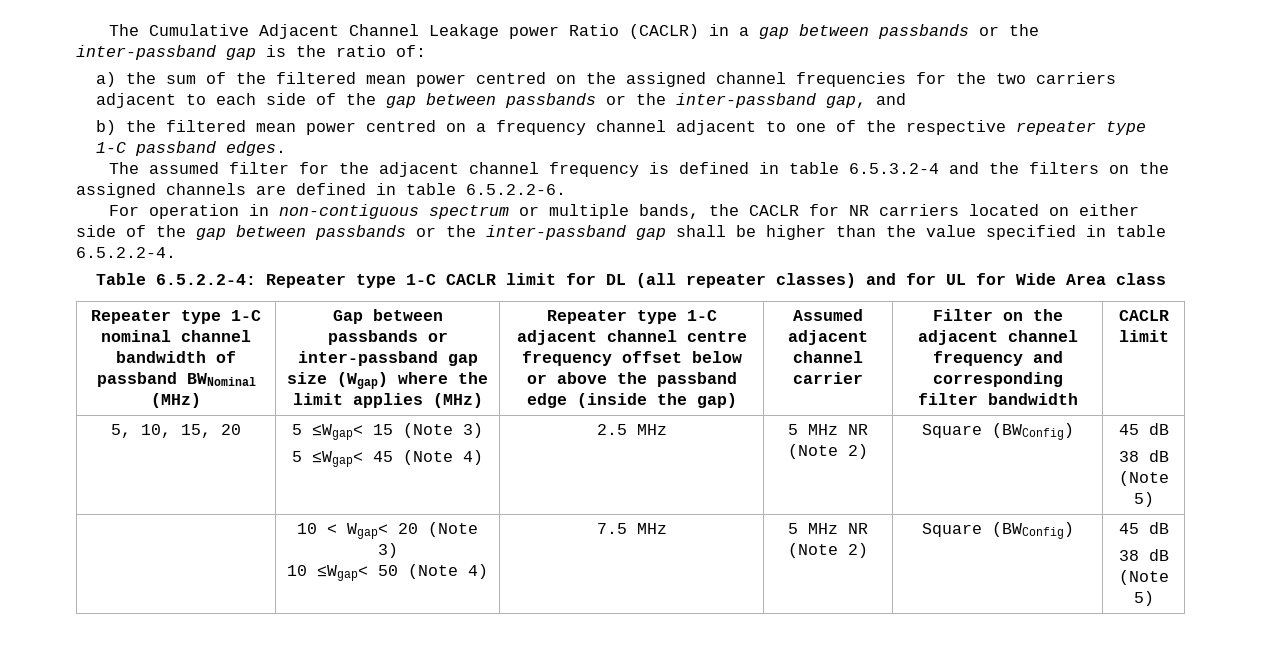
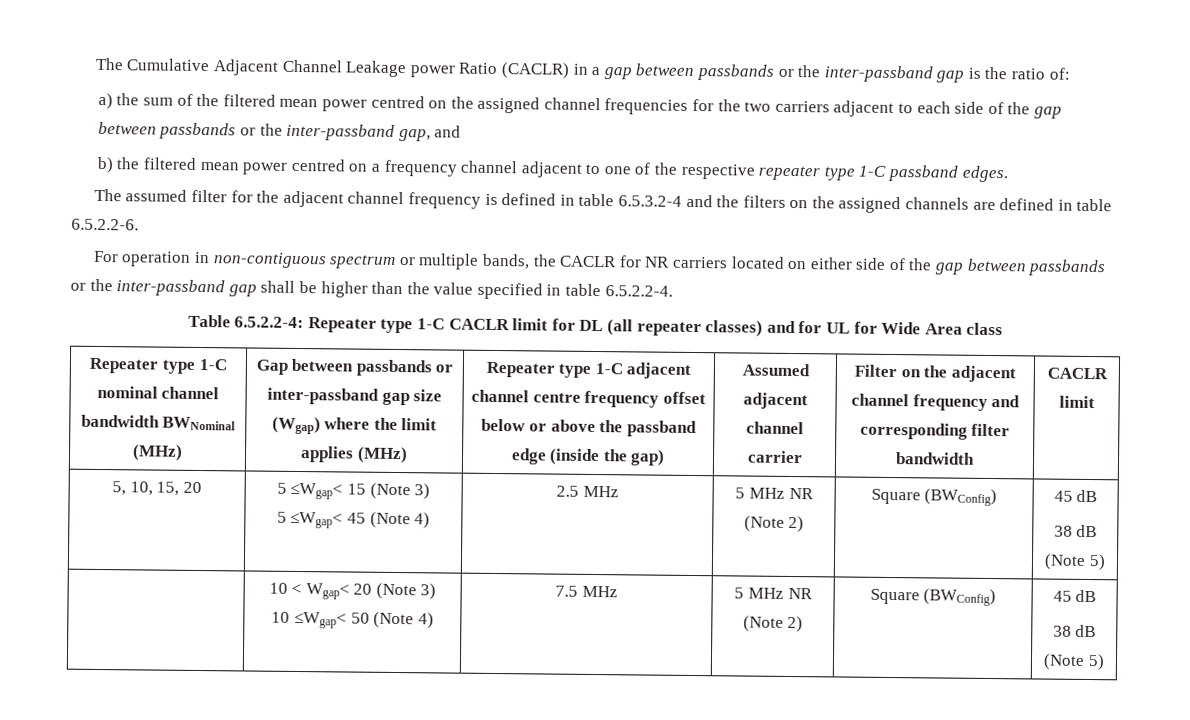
[215,351,236,363] [96,372,177,387] of passband -> (160, 421) none

